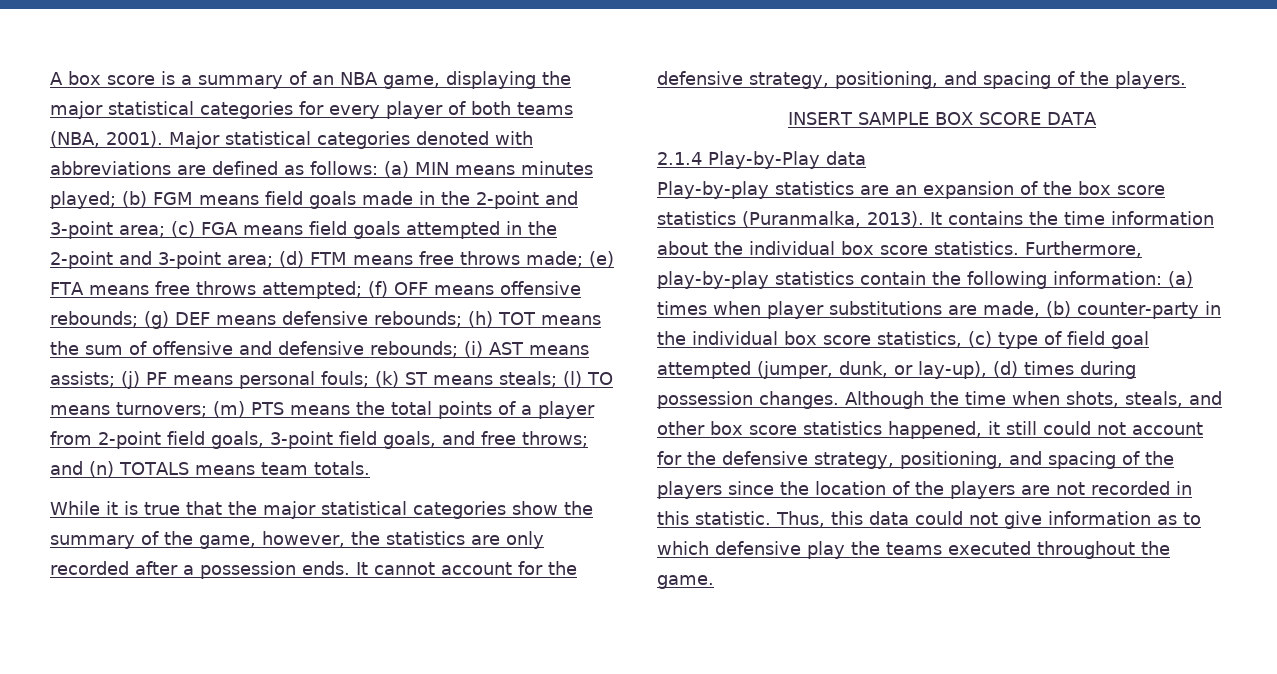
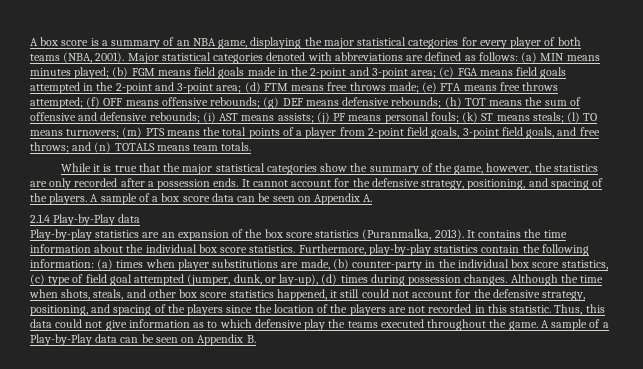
[788,112,1097,125] // INSERT SAMPLE BOX SCORE DATA -> [90,193,373,205] A sample of a box score data can be seen on Appendix A.
(714, 582) none -> [540,319,609,331] [30,334,256,346] A sample of a Play-by-Play data can be seen on Appendix B.

